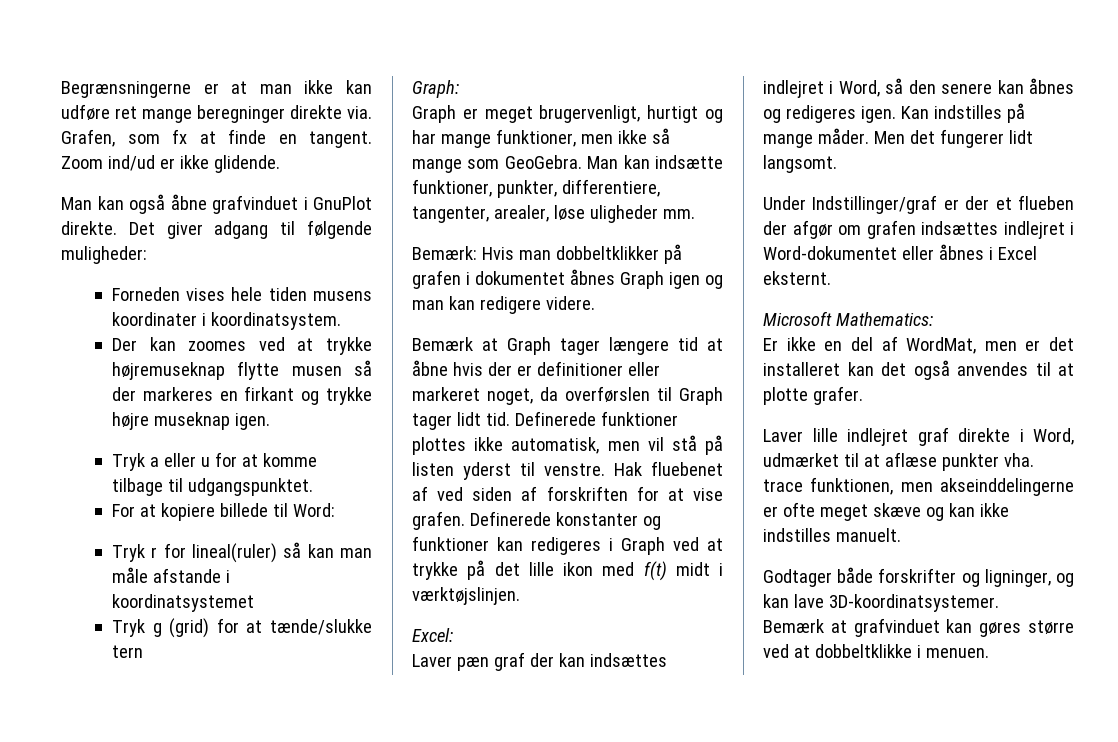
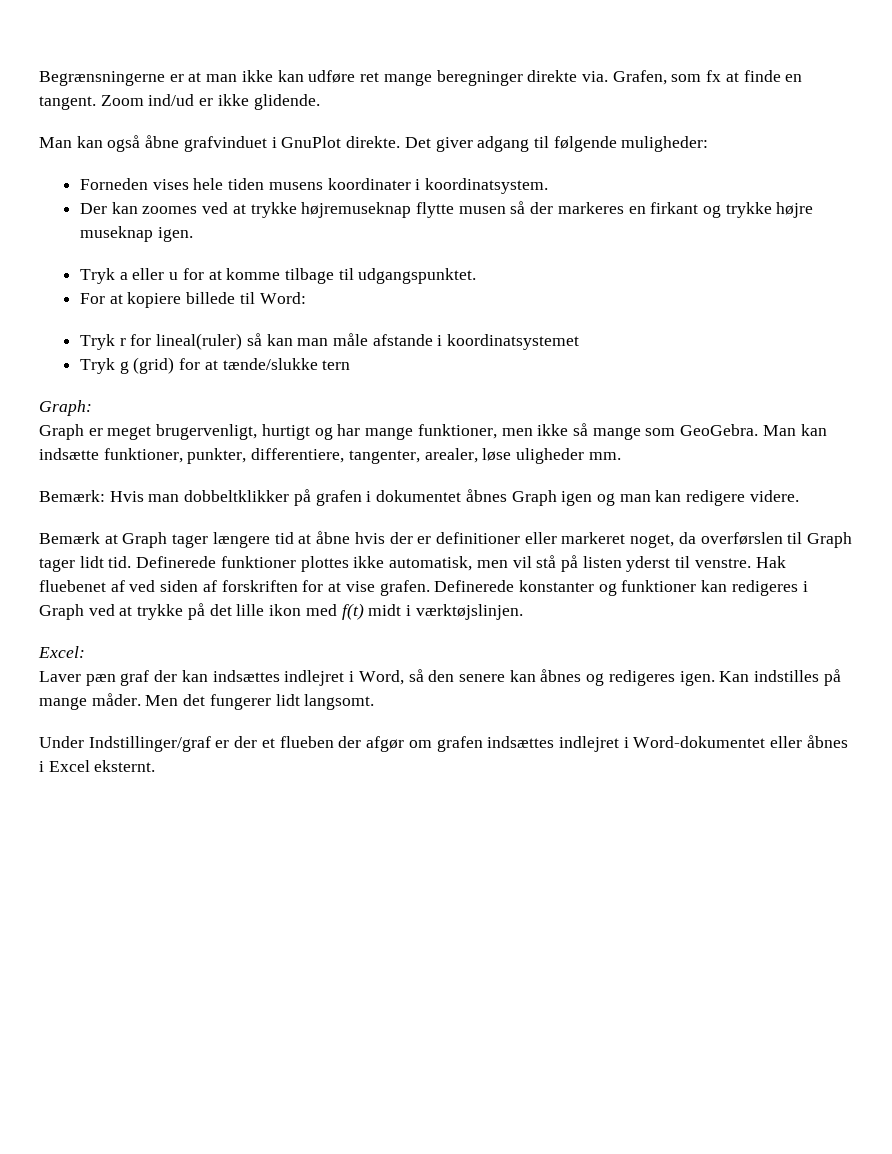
[763,311,933,326] [763,336,1074,354] [763,360,1074,380] [763,386,863,405] [763,427,1074,446] [763,452,1034,471] [763,477,1074,496] [763,502,1009,521] [763,528,901,542] [763,567,1074,587] [763,594,999,612] [763,618,1074,637] [763,644,989,658] // Microsoft Mathematics: // Er ikke en del af WordMat, men er det installeret kan det også anvendes til at plotte grafer. // Laver lille indlejret graf direkte i Word, udmærket til at aflæse punkter vha. trace funktionen, men akseinddelingerne er ofte meget skæve og kan ikke indstilles manuelt. // Godtager både forskrifter og ligninger, og kan lave 3D-koordinatsystemer. // Bemærk at grafvinduet kan gøres større ved at dobbeltklikke i menuen. -> (156, 766) none

